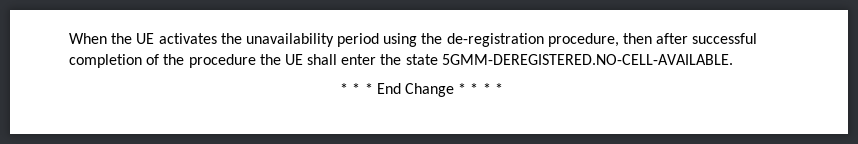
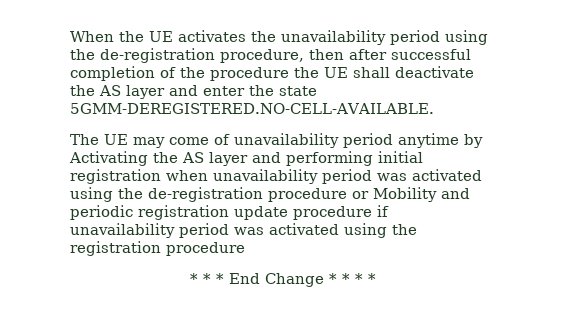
(338, 59) none -> [395,66,474,78] [70,85,198,99] deactivate the AS layer and
(733, 59) none -> [70,133,483,148] [69,151,423,166] [70,169,482,184] [70,187,470,202] [70,205,389,220] [70,223,417,238] [70,241,245,256] // The UE may come of unavailability period anytime by Activating the AS layer and performing initial registration when unavailability period was activated using the de-registration procedure or Mobility and periodic registration update procedure if unavailability period was activated using the registration procedure

